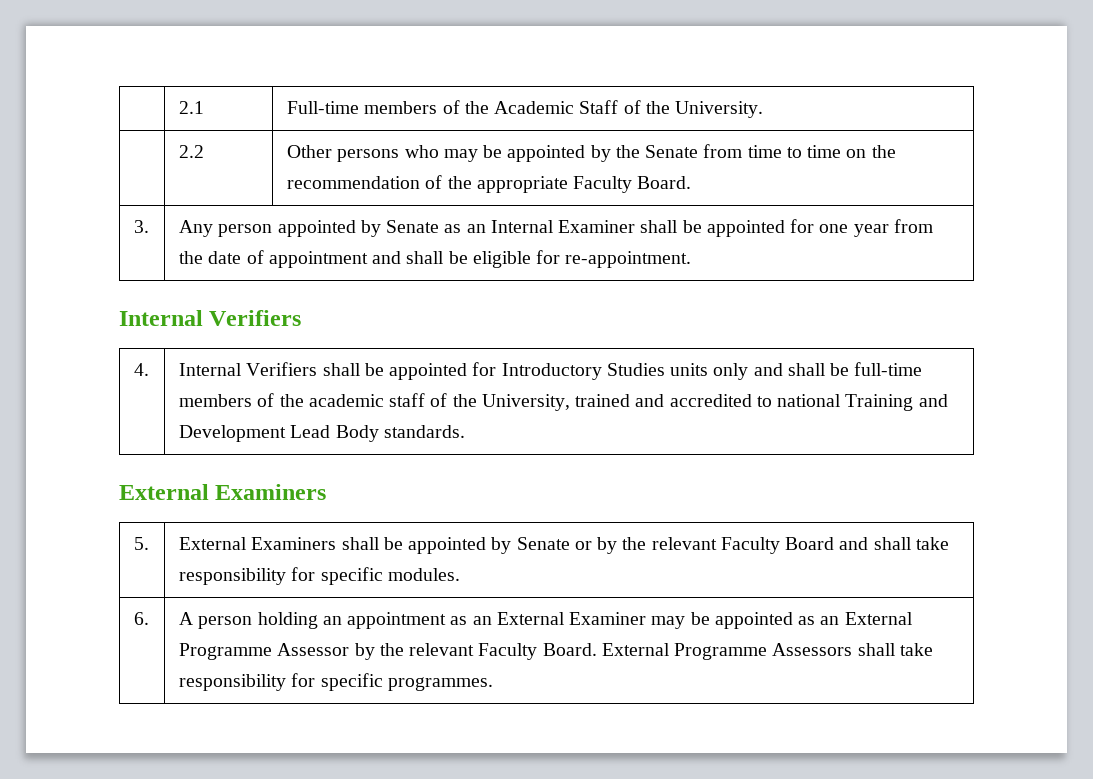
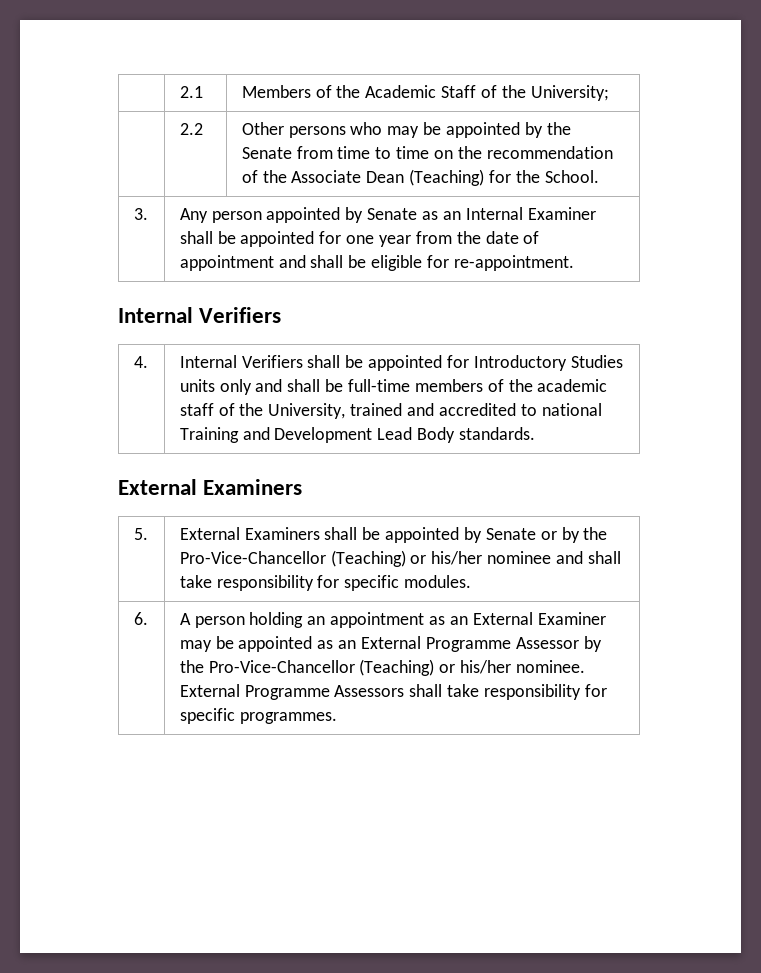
[286,101,438,114] Full-time members -> [241,85,311,98] Members
[675,101,764,118] University. -> [530,85,609,101] University;
[476,176,692,193] appropriate Faculty Board. -> [291,169,599,186] Associate Dean (Teaching) for the School.
[651,537,835,554] relevant Faculty Board -> [179,550,552,567] Pro-Vice-Chancellor (Teaching) or his/her nominee
[409,643,597,660] relevant Faculty Board. -> [208,659,585,676] Pro-Vice-Chancellor (Teaching) or his/her nominee.

